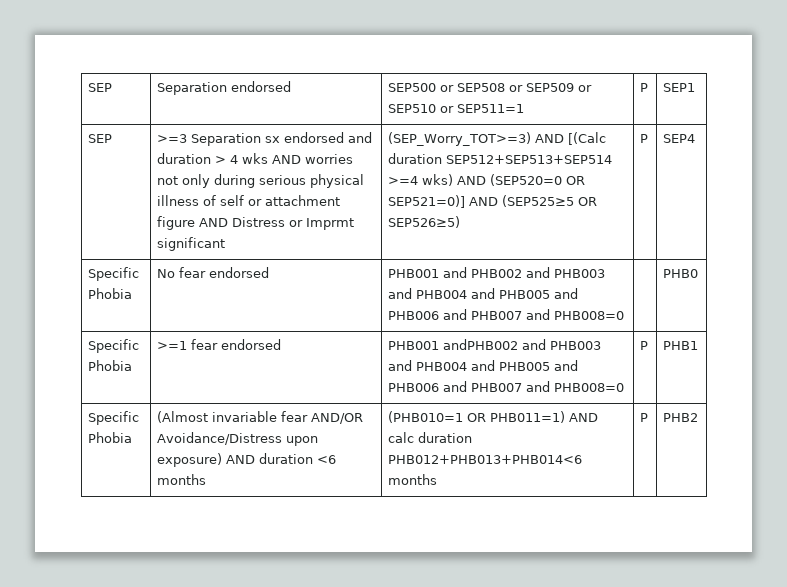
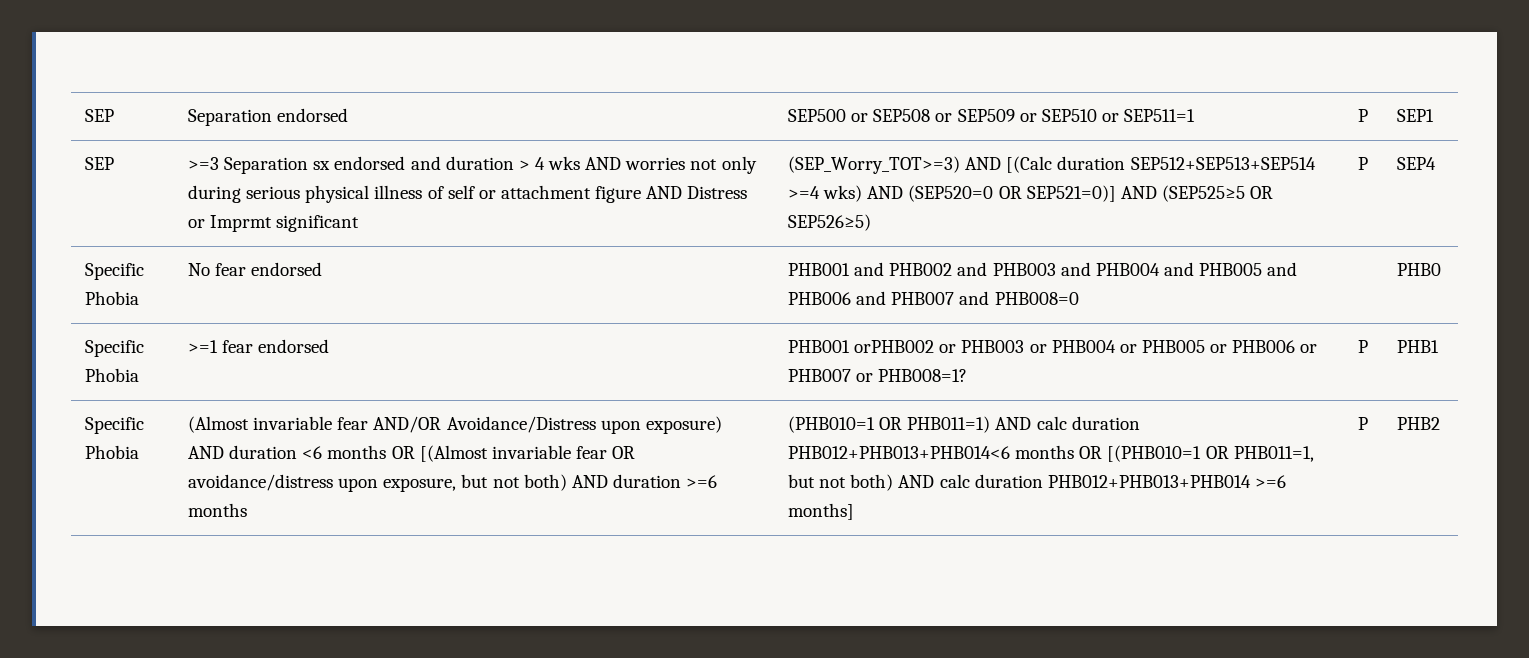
[442,339,601,350] [387,360,578,371] [387,381,624,392] andPHB002 and PHB003 and PHB004 and PHB005 and PHB006 and PHB007 and PHB008=0 -> [854,340,1318,353] [788,369,968,382] orPHB002 or PHB003 or PHB004 or PHB005 or PHB006 or PHB007 or PHB008=1?
(206, 479) none -> [391,445,636,462] [188,474,718,492] [188,503,248,517] OR [(Almost invariable fear OR avoidance/distress upon exposure, but not both) AND duration >=6 months
(437, 479) none -> [1079,445,1314,462] [788,474,1286,491] [788,503,855,520] OR [(PHB010=1 OR PHB011=1, but not both) AND calc duration PHB012+PHB013+PHB014 >=6 months]

